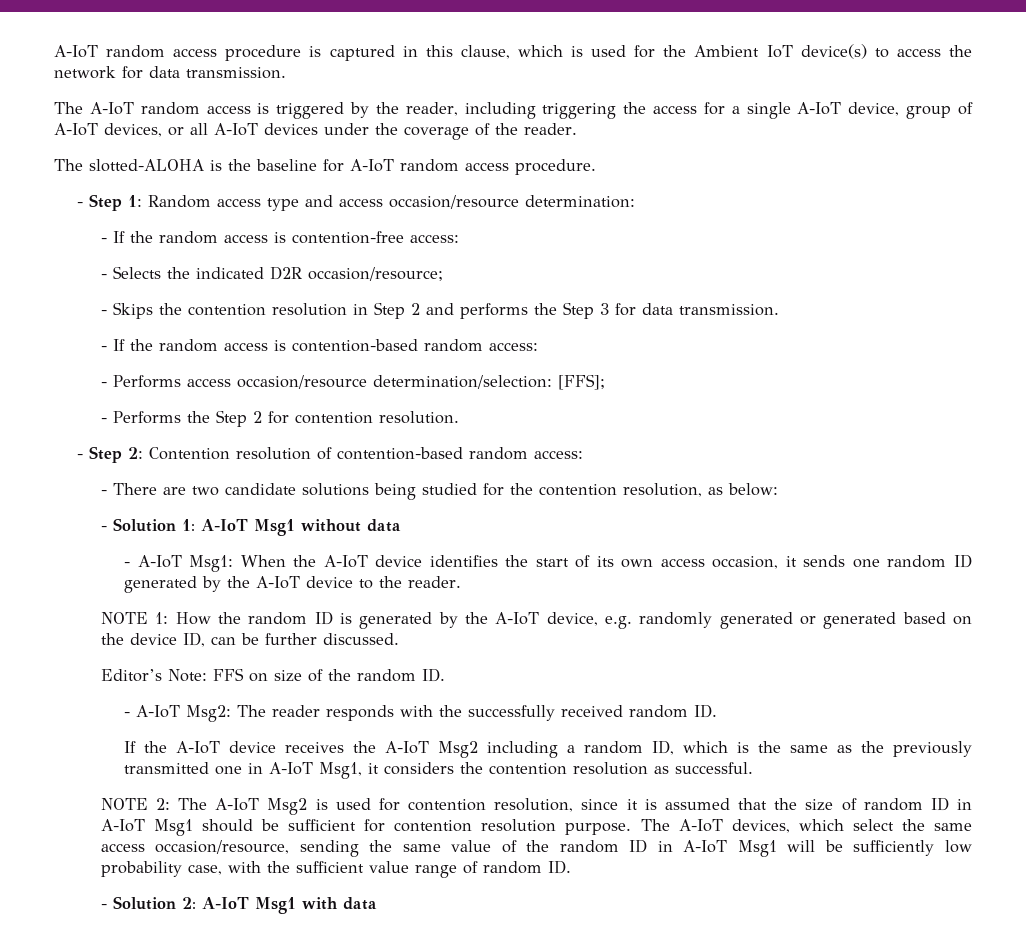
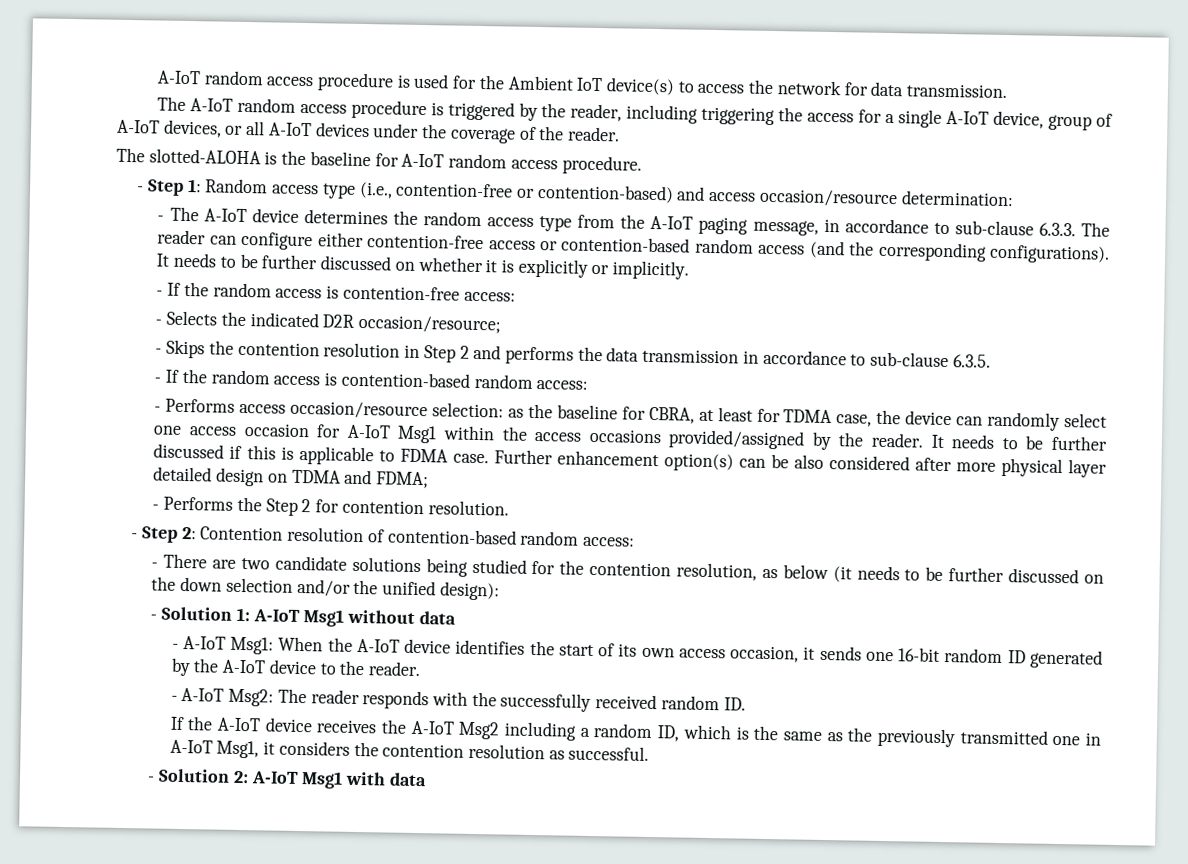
[54,45,584,61] A-IoT random access procedure is captured in this clause, which is -> [156,70,411,92] A-IoT random access procedure is
(251, 109) none -> [350,99,427,120] procedure
(300, 204) none -> [358,181,674,204] (i.e., contention-free or contention-based)
(636, 201) none -> [157,206,1110,237] [157,229,1110,264] [156,252,690,280] // - The A-IoT device determines the random access type from the A-IoT paging message, in accordance to sub-clause 6.3.3. The reader can configure either contention-free access or contention-based random access (and the corresponding configurations). It needs to be further discussed on whether it is explicitly or implicitly.
[562,302,779,319] Step 3 for data transmission. -> [606,347,991,368] data transmission in accordance to sub-clause 6.3.5.
[372,374,605,390] determination/selection: [FFS]; -> [432,402,1107,431] [153,423,1108,451] [153,443,1107,478] [153,466,430,489] selection: as the baseline for CBRA, at least for TDMA case, the device can randomly select one access occasion for A-IoT Msg1 within the access occasions provided/assigned by the reader. It needs to be further discussed if this is applicable to FDMA case. Further enhancement option(s) can be also considered after more physical layer detailed design on TDMA and FDMA;
[727,483,778,496] below: -> [782,564,1105,584] [151,576,500,601] below (it needs to be further discussed on the down selection and/or the unified design):
(880, 563) none -> [898,647,941,662] 16-bit
[100,611,973,629] [100,632,399,647] [100,668,445,682] // NOTE 1: How the random ID is generated by the A-IoT device, e.g. randomly generated or generated based on the device ID, can be further discussed. // Editor’s Note: FFS on size of the random ID. -> (422, 669) none
[100,797,973,815] [100,819,972,836] [100,839,972,857] [100,860,571,878] // NOTE 2: The A-IoT Msg2 is used for contention resolution, since it is assumed that the size of random ID in A-IoT Msg1 should be sufficient for contention resolution purpose. The A-IoT devices, which select the same access occasion/resource, sending the same value of the random ID in A-IoT Msg1 will be sufficiently low probability case, with the sufficient value range of random ID. -> (650, 753) none

